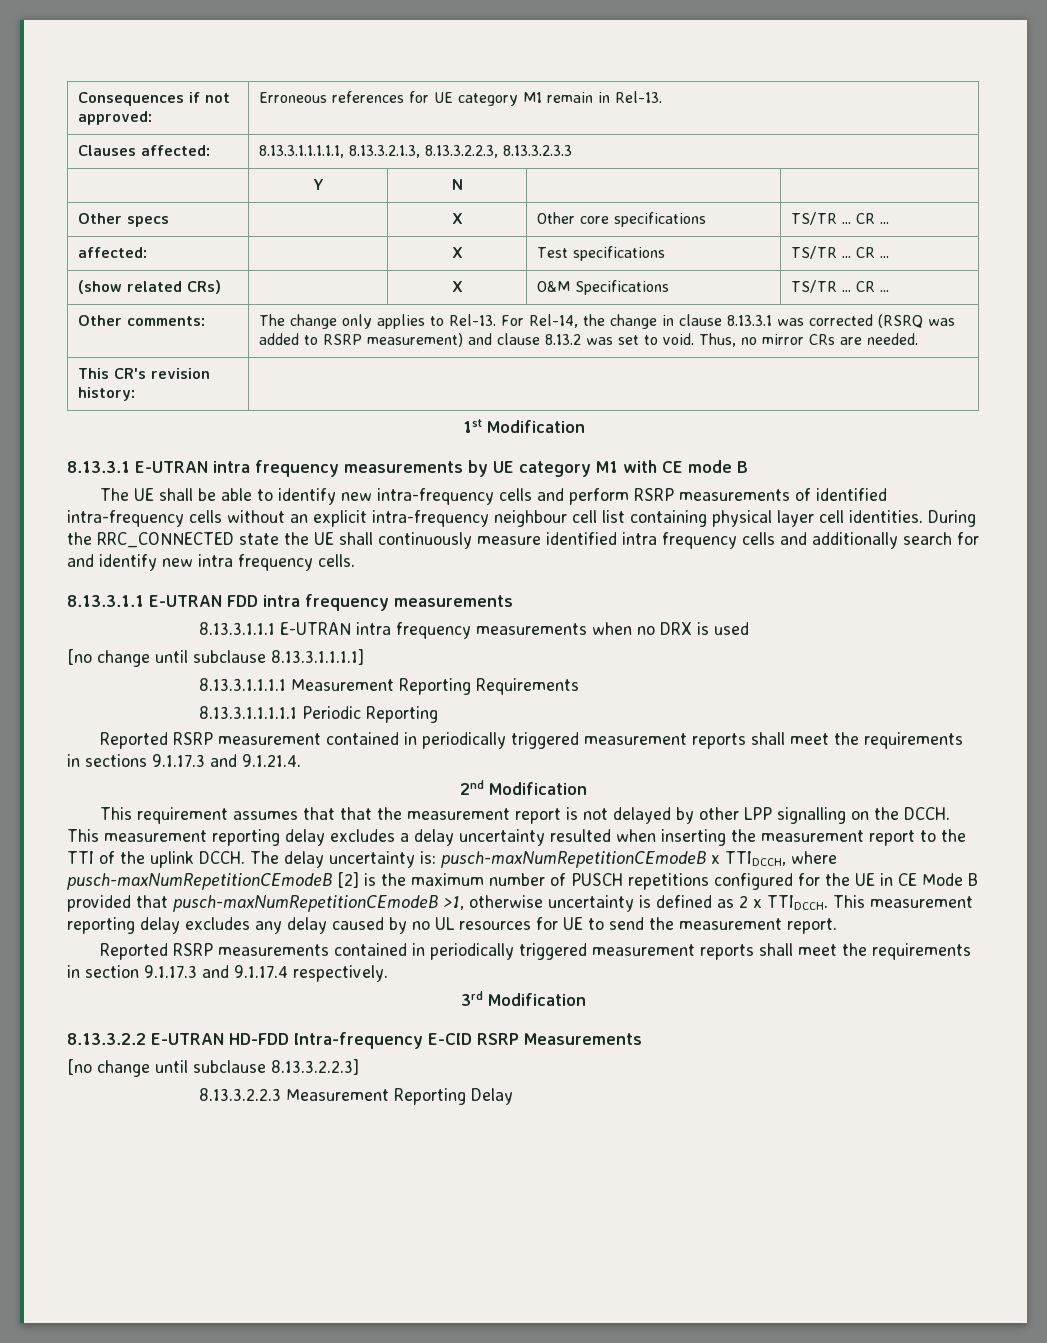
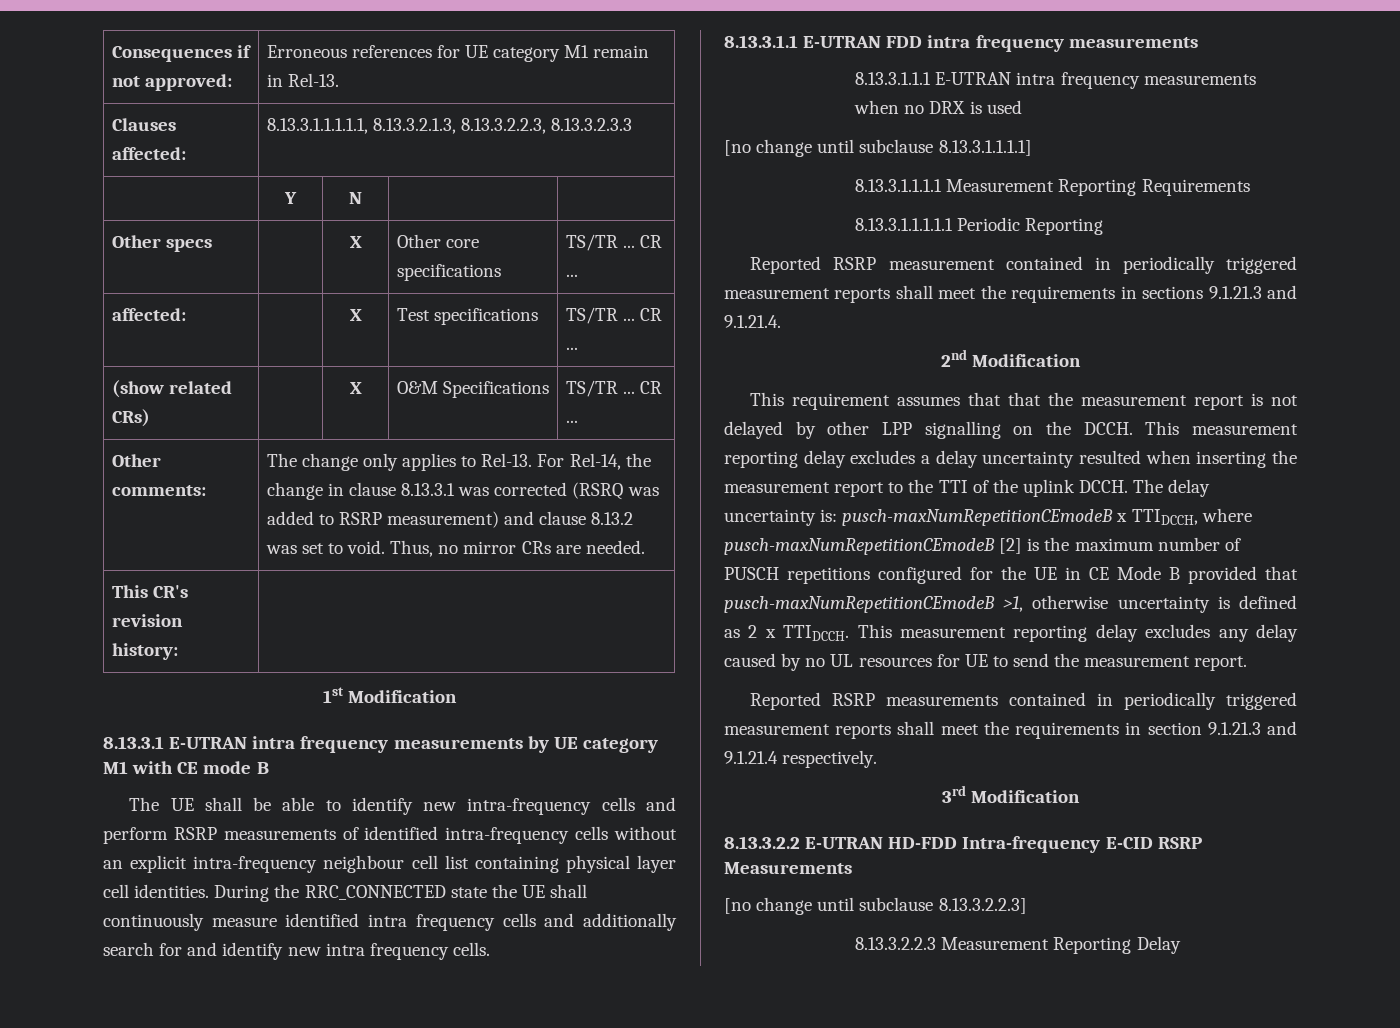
[152,754,205,767] 9.1.17.3 -> [1208,286,1262,299] 9.1.21.3
[144,965,288,978] 9.1.17.3 and 9.1.17.4 -> [1207,721,1297,735] [724,751,778,764] 9.1.21.3 and 9.1.21.4

